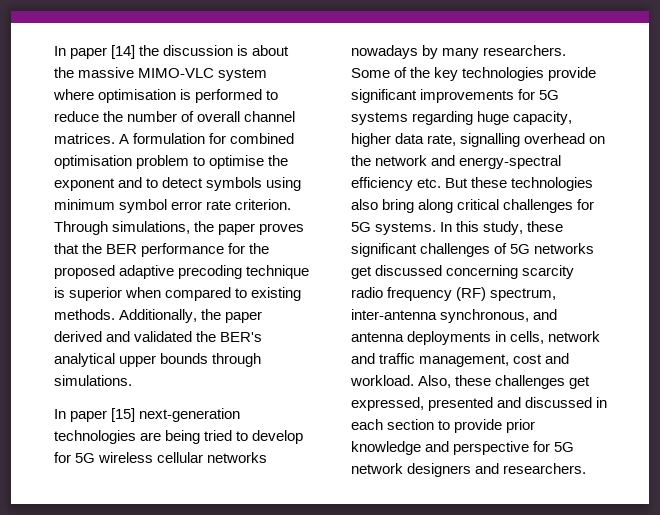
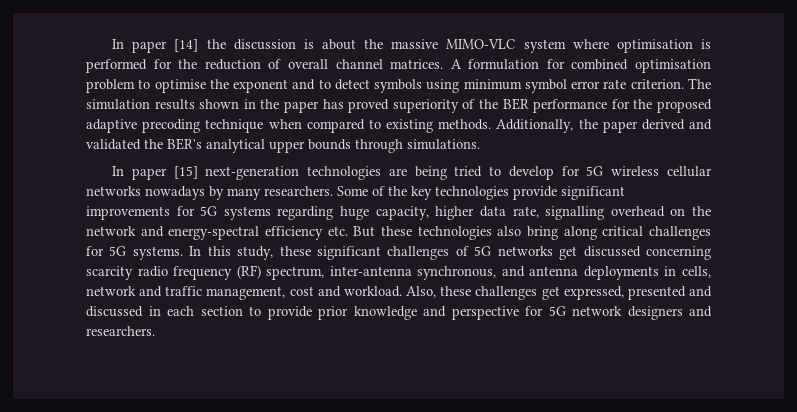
[266,90,279,100] [54,111,178,122] to reduce the number -> [153,59,261,70] for the reduction
[54,221,305,235] [54,243,79,254] Through simulations, the paper proves that -> [688,78,711,89] [86,99,476,113] The simulation results shown in the paper has proved superiority of
[54,287,123,301] is superior -> (264, 126) none

